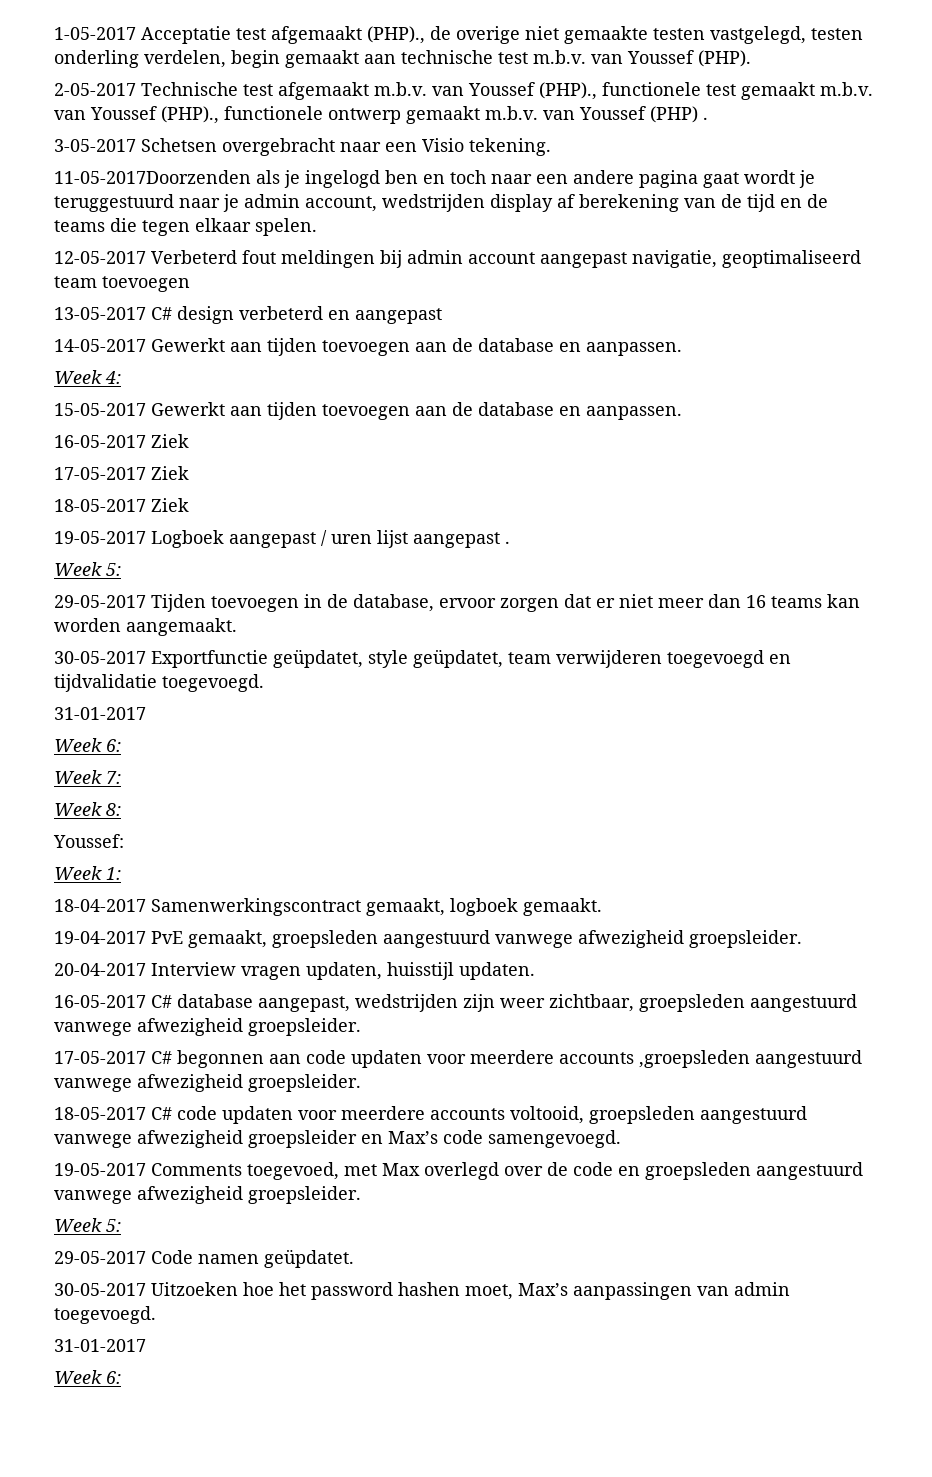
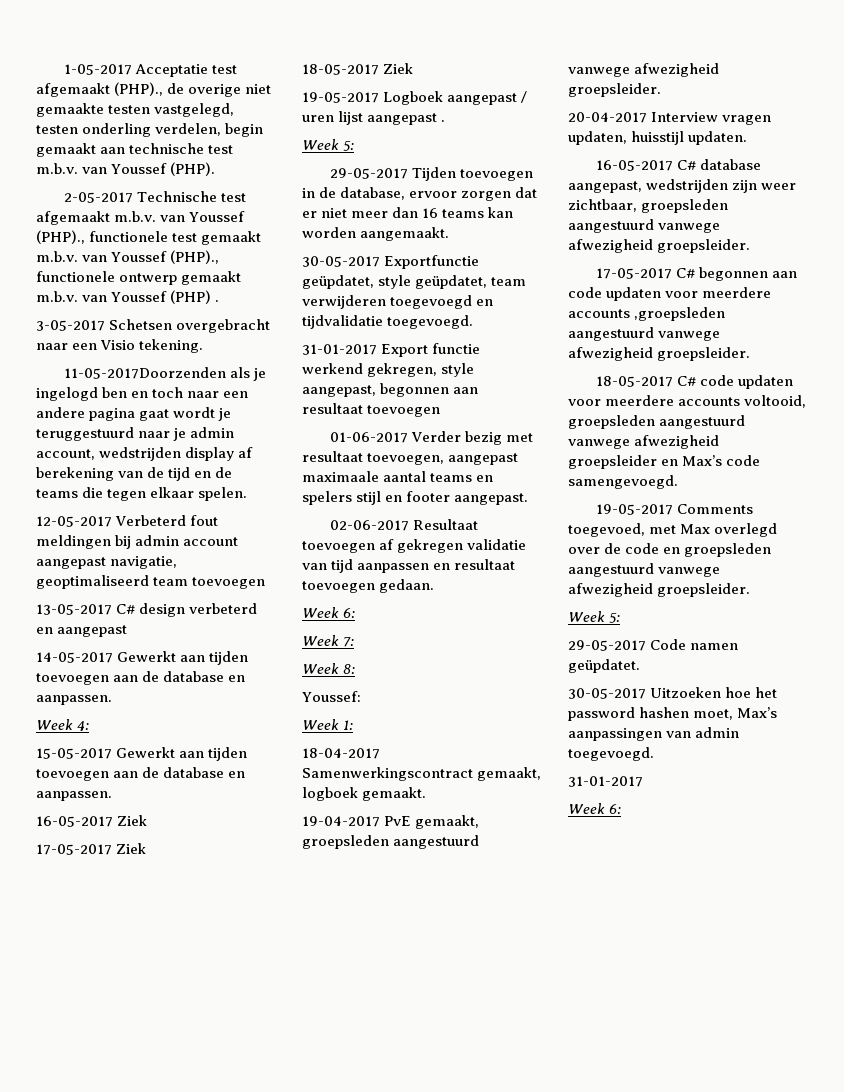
(146, 713) none -> [381,343,481,357] [302,363,475,377] [302,383,479,397] [302,403,441,417] [329,431,533,445] [302,451,519,465] [302,471,494,482] [302,491,529,505] [329,519,478,531] [302,539,527,553] [302,559,516,573] [302,579,435,593] Export functie werkend gekregen, style aangepast, begonnen aan resultaat toevoegen // 01-06-2017 Verder bezig met resultaat toevoegen, aangepast maximaale aantal teams en spelers stijl en footer aangepast. // 02-06-2017 Resultaat toevoegen af gekregen validatie van tijd aanpassen en resultaat toevoegen gedaan.

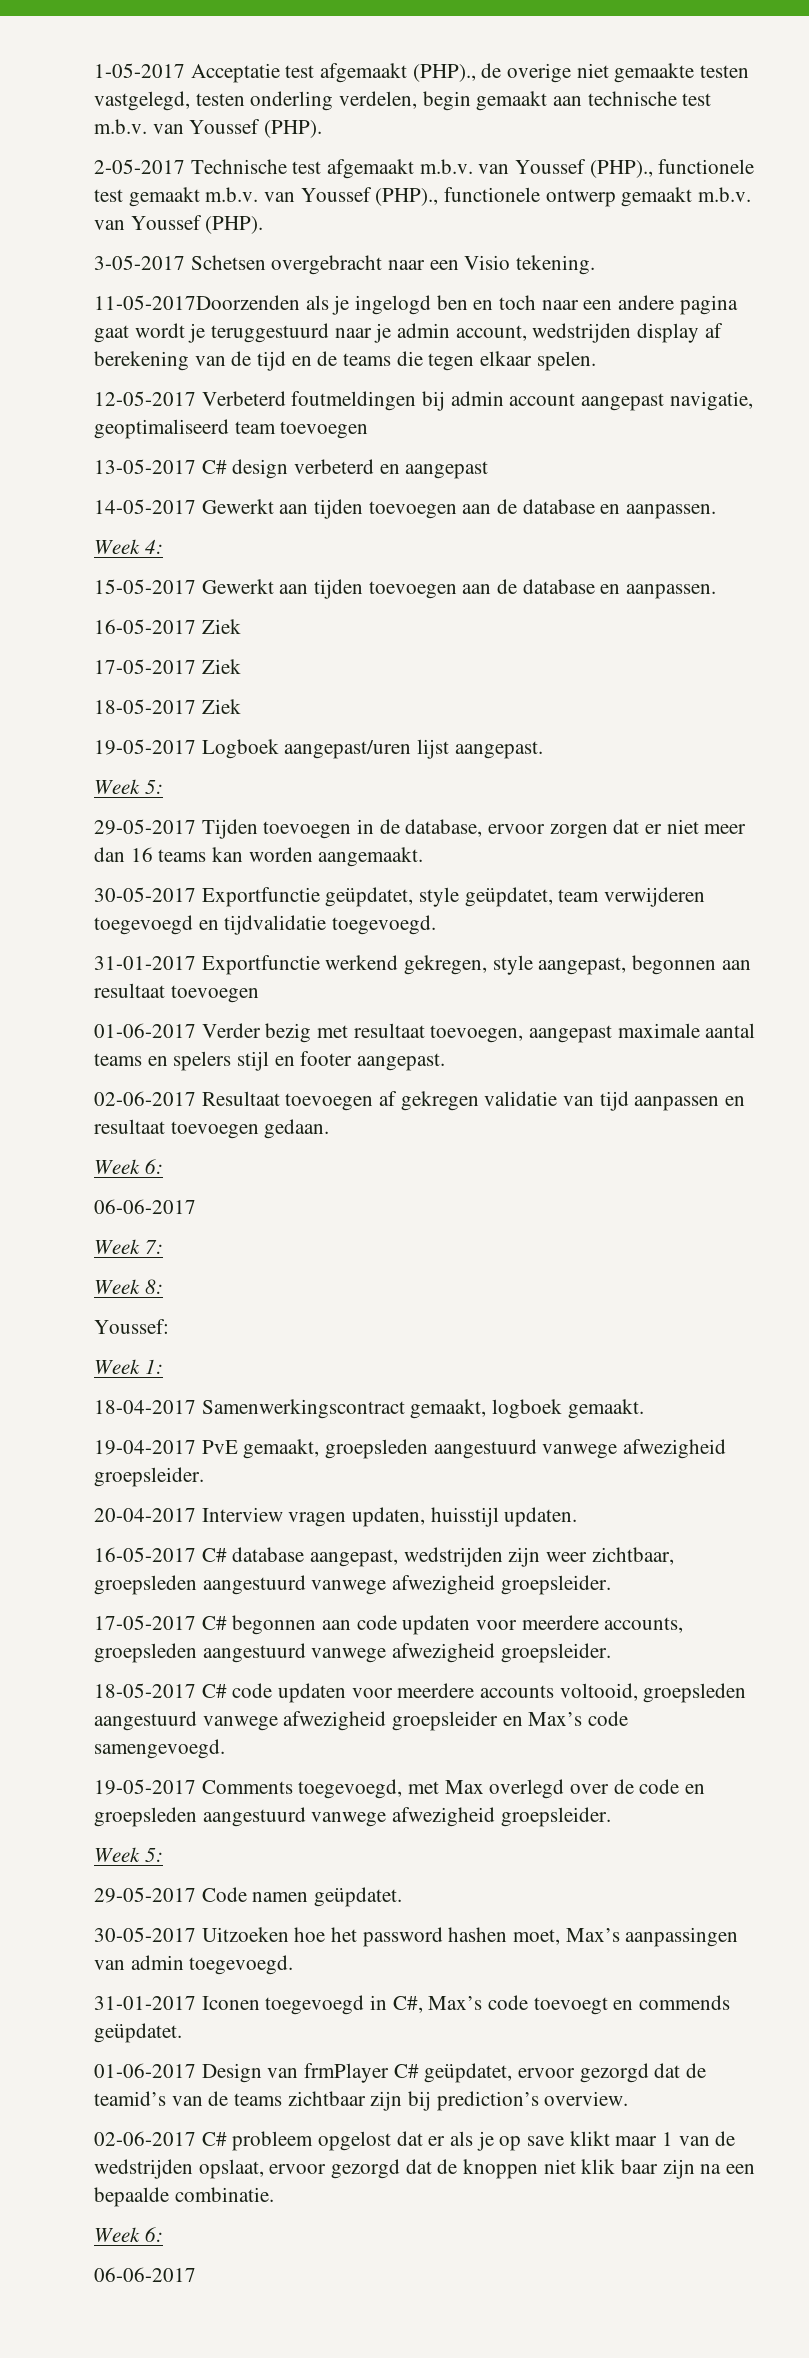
[170,290,220,304] (PHP) . -> [205,216,264,234] (PHP).
[190,515,219,526] [36,535,111,549] fout meldingen -> [291,391,417,411] foutmeldingen
[447,91,528,105] [302,111,446,125] aangepast / uren lijst aangepast . -> [284,739,543,759] aangepast/uren lijst aangepast.
[381,343,481,357] Export functie -> [201,955,320,975] Exportfunctie
[302,471,379,482] maximaale -> [617,1023,700,1038] maximale
(356, 613) none -> [94,1199,196,1214] // 06-06-2017
[568,307,726,321] accounts ,groepsleden -> [604,1617,684,1633] [94,1643,197,1663] accounts, groepsleden
[568,523,645,537] toegevoed, -> [298,1779,403,1799] toegevoegd,
[568,803,622,814] // Week 6: -> [201,1995,731,2015] [94,2023,182,2043] [94,2063,707,2083] [94,2091,629,2111] [94,2131,736,2151] [94,2159,756,2179] [94,2187,274,2207] [94,2227,163,2242] [94,2267,196,2282] Iconen toegevoegd in C#, Max’s code toevoegt en commends geüpdatet. // 01-06-2017 Design van frmPlayer C# geüpdatet, ervoor gezorgd dat de teamid’s van de teams zichtbaar zijn bij prediction’s overview. // 02-06-2017 C# probleem opgelost dat er als je op save klikt maar 1 van de wedstrijden opslaat, ervoor gezorgd dat de knoppen niet klik baar zijn na een bepaalde combinatie. // Week 6: // 06-06-2017

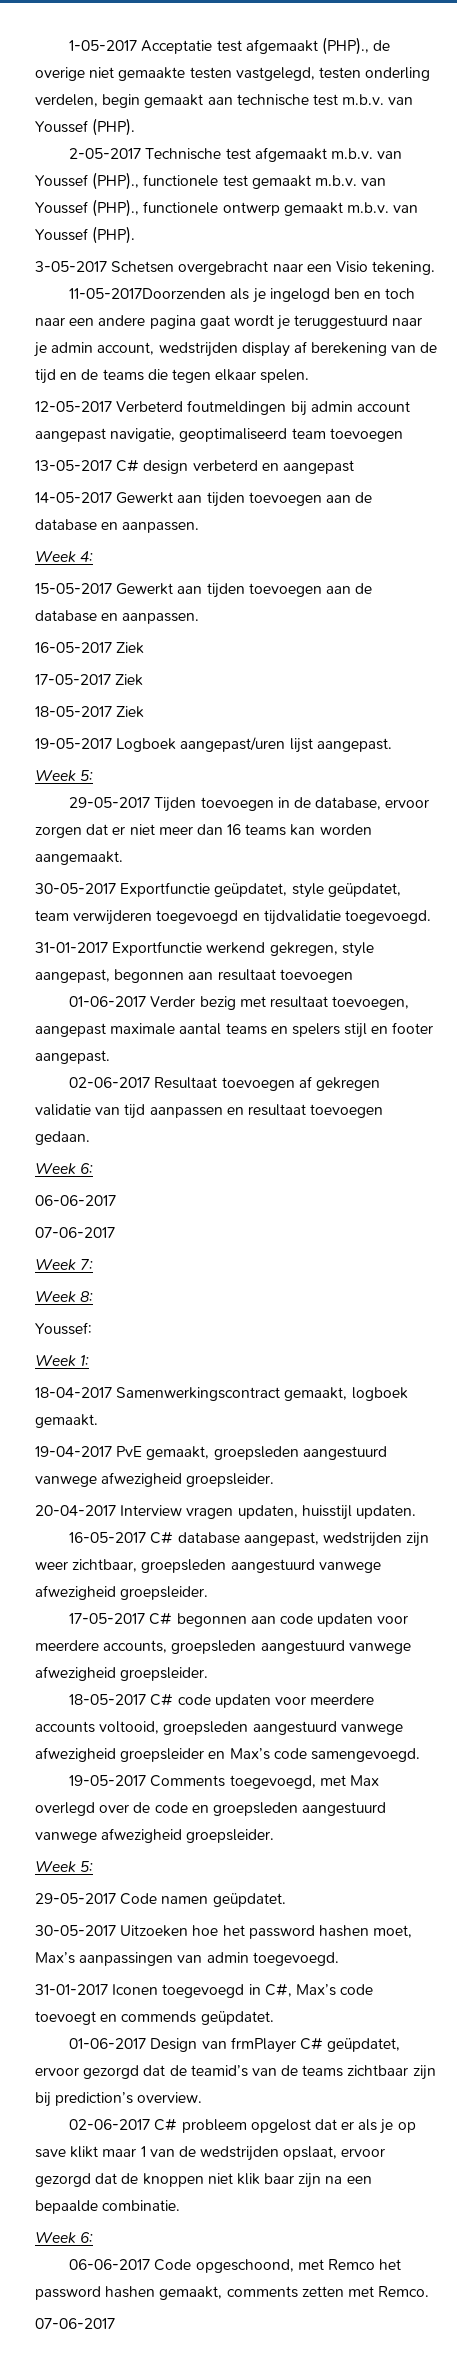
(196, 1206) none -> [35,1227,115,1238] // 07-06-2017
(196, 2274) none -> [154,2259,402,2273] [35,2286,430,2300] [35,2318,115,2329] Code opgeschoond, met Remco het password hashen gemaakt, comments zetten met Remco. // 07-06-2017

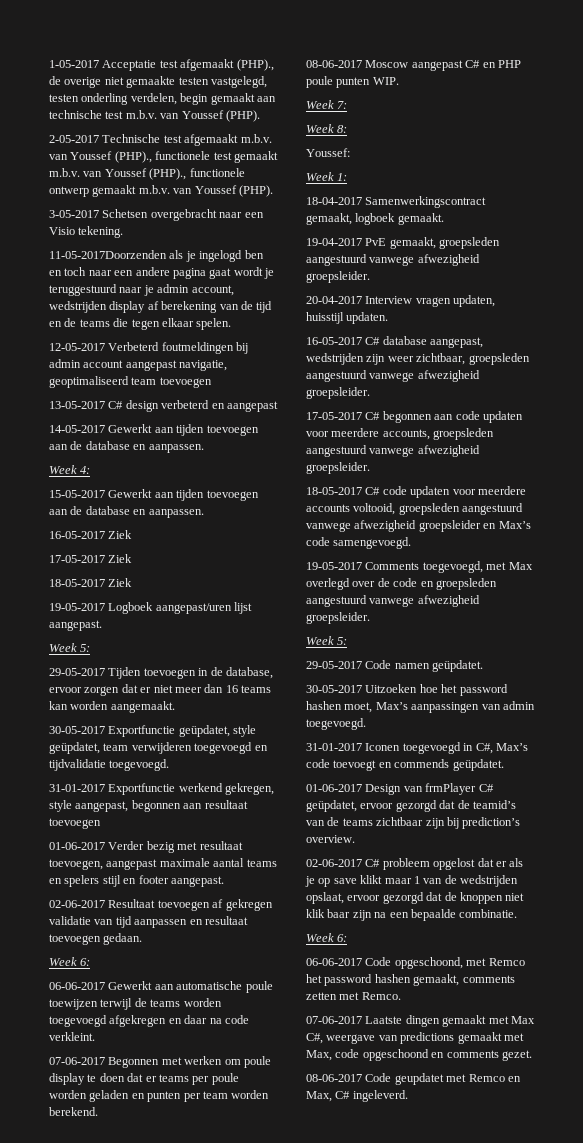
[35,1227,115,1238] // 07-06-2017 -> [108,981,273,993] [49,998,222,1010] [49,1015,249,1027] [49,1032,95,1041] [49,1056,271,1068] [49,1073,239,1085] [49,1090,270,1102] [49,1107,98,1116] [306,60,521,71] [306,76,399,88] Gewerkt aan automatische poule toewijzen terwijl de teams worden toegevoegd afgekregen en daar na code verkleint. // 07-06-2017 Begonnen met werken om poule display te doen dat er teams per poule worden geladen en punten per team worden berekend. // 08-06-2017 Moscow aangepast C# en PHP poule punten WIP.
(115, 2323) none -> [365,1015,535,1027] [306,1032,524,1044] [306,1049,532,1061] [306,1073,521,1085] [306,1090,408,1102] Laatste dingen gemaakt met Max C#, weergave van predictions gemaakt met Max, code opgeschoond en comments gezet. // 08-06-2017 Code geupdatet met Remco en Max, C# ingeleverd.

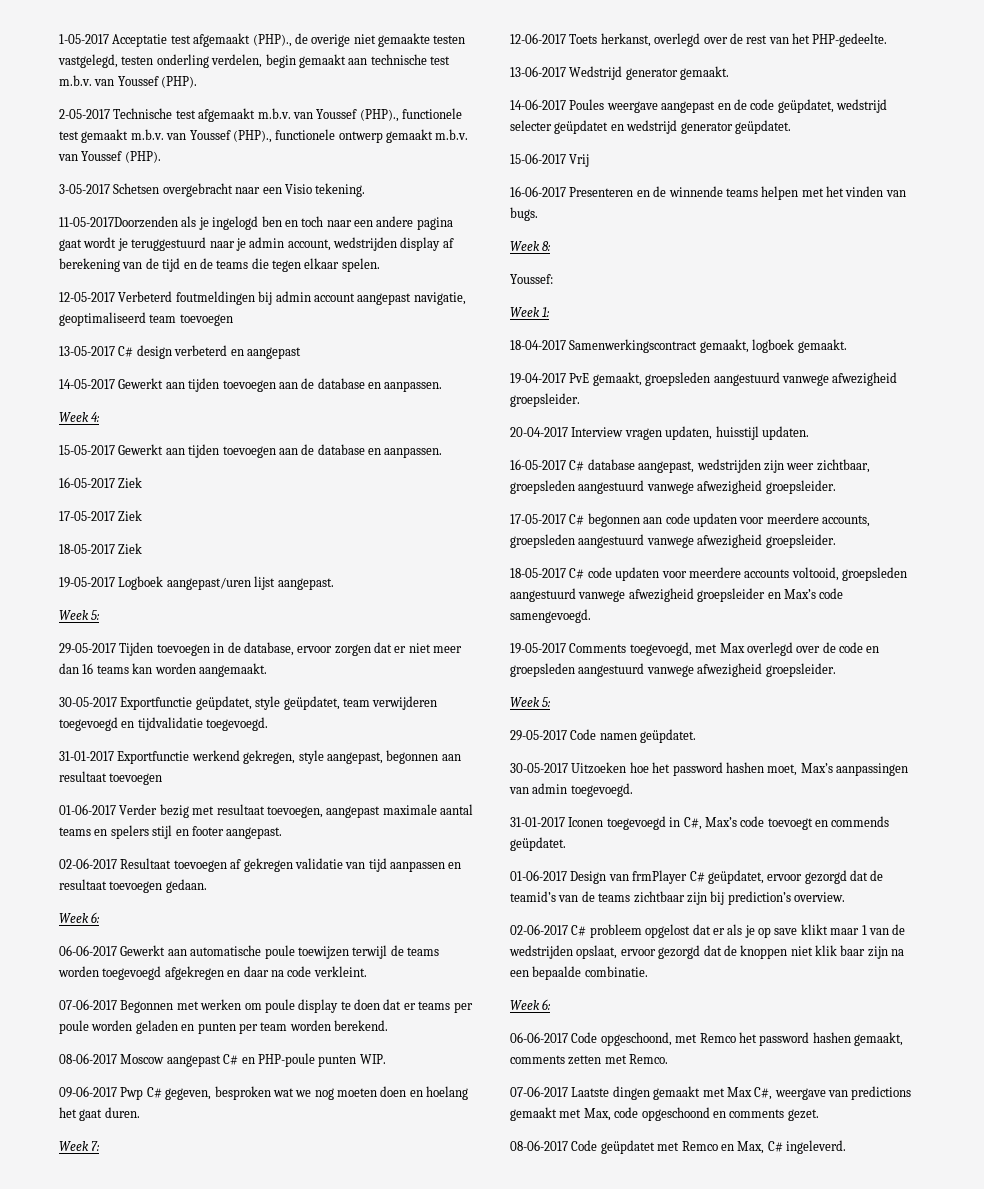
[497,60,521,68] [306,76,333,88] PHP poule -> [257,1053,315,1067] PHP-poule
[306,100,348,109] Week 7: -> [59,1086,469,1100] [59,1107,140,1121] [59,1141,101,1151] [510,33,888,47] [510,66,730,80] [510,99,887,113] [510,120,791,134] [510,153,590,167] [510,186,906,200] [510,207,538,221] 09-06-2017 Pwp C# gegeven, besproken wat we nog moeten doen en hoelang het gaat duren. // Week 7: // 12-06-2017 Toets herkanst, overlegd over de rest van het PHP-gedeelte. // 13-06-2017 Wedstrijd generator gemaakt. // 14-06-2017 Poules weergave aangepast en de code geüpdatet, wedstrijd selecter geüpdatet en wedstrijd generator geüpdatet. // 15-06-2017 Vrij // 16-06-2017 Presenteren en de winnende teams helpen met het vinden van bugs.
[394,1073,444,1085] geupdatet -> [600,1140,655,1154] geüpdatet

